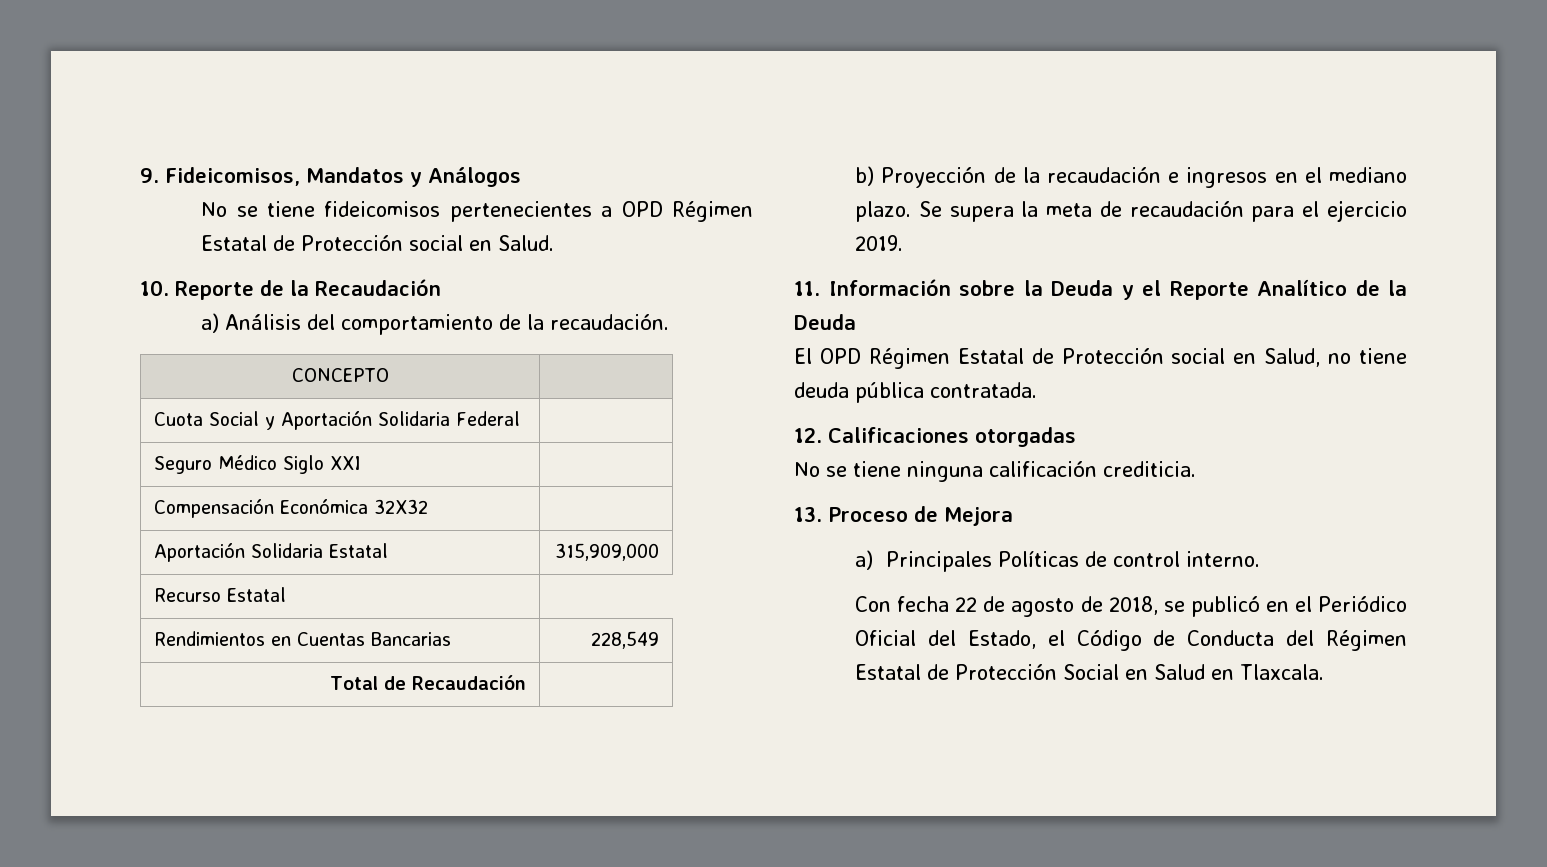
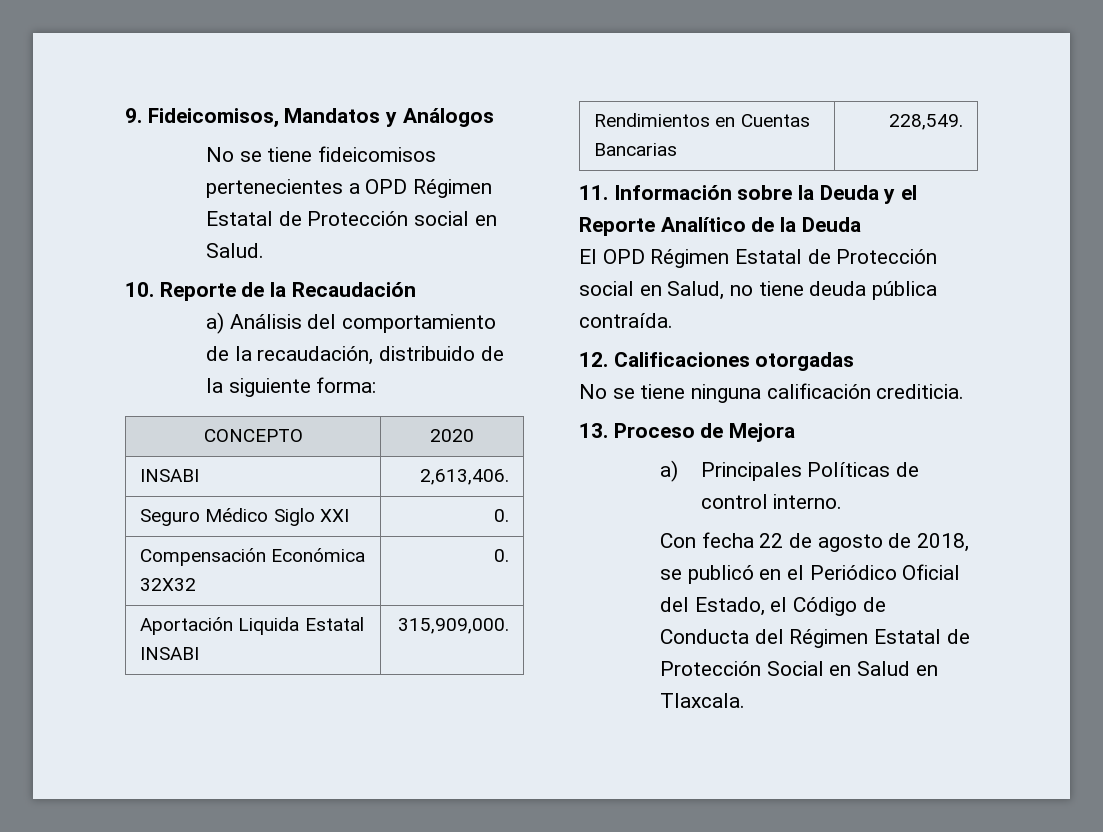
[550,314,670,330] [291,368,389,382] [153,411,520,430] recaudación. // CONCEPTO | // Cuota Social y Aportación Solidaria Federal | -> [257,346,504,365] [206,377,377,397] [203,429,303,442] [430,429,474,442] [140,469,200,482] [419,469,509,485] recaudación, distribuido de la siguiente forma: // CONCEPTO | 2020 // INSABI | 2,613,406.
(360, 463) none -> [493,509,509,522] 0.
[153,543,388,562] [555,543,660,561] [153,587,286,602] // Aportación Solidaria Estatal | 315,909,000 // Recurso Estatal -> [493,549,509,562] [140,617,364,635] [140,647,200,660] [397,618,509,634] 0. // Aportación Liquida Estatal INSABI | 315,909,000.
[591,631,660,649] [330,675,527,690] [855,166,1407,188] [855,200,1407,222] [855,235,904,251] 228,549 // Total de Recaudación | // b) Proyección de la recaudación e ingresos en el mediano plazo. Se supera la meta de recaudación para el ejercicio 2019. -> [888,114,963,130] 228,549.
[930,382,1037,398] contratada. -> [579,313,673,328] contraída.

